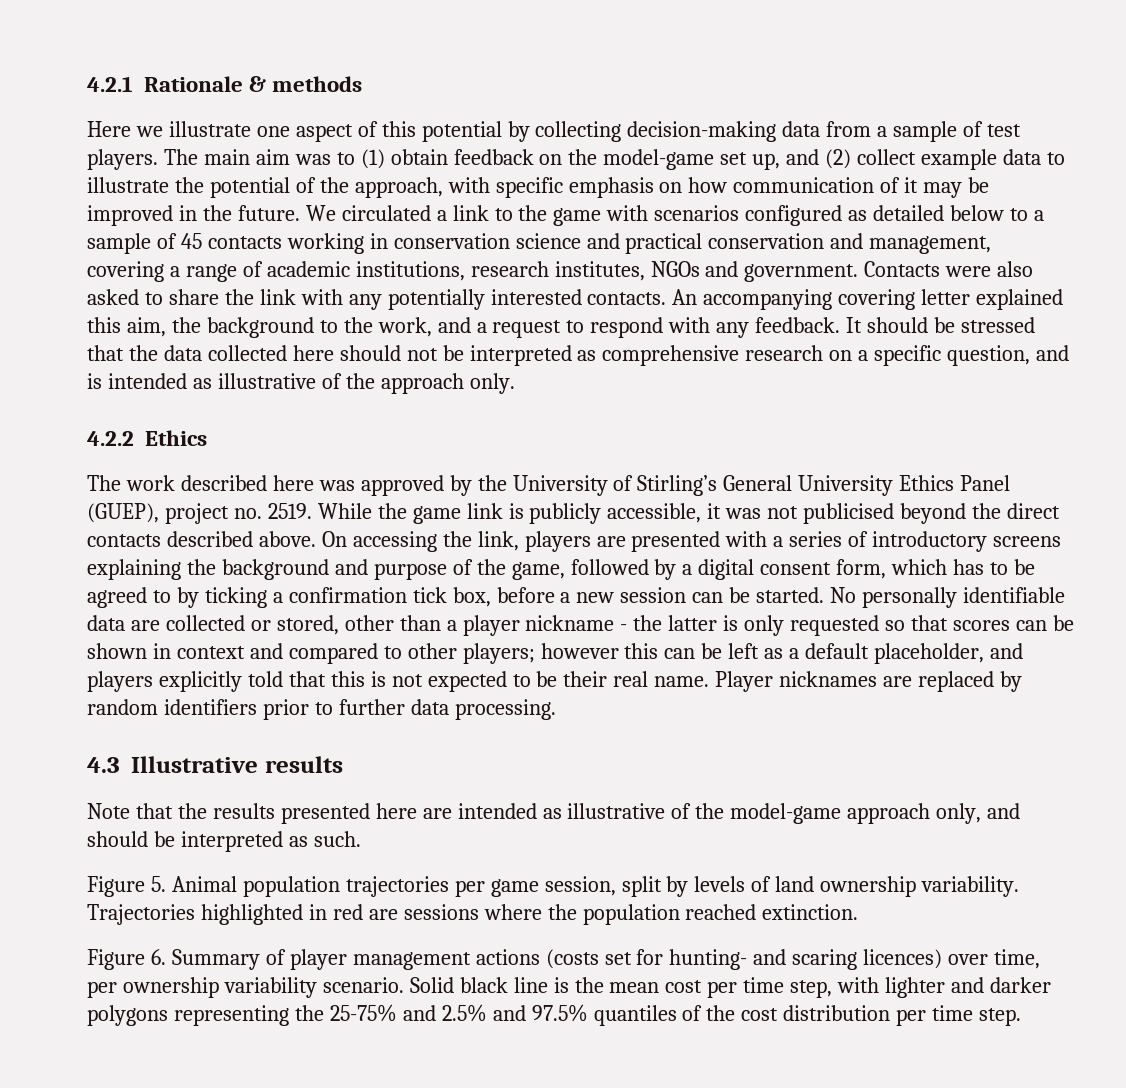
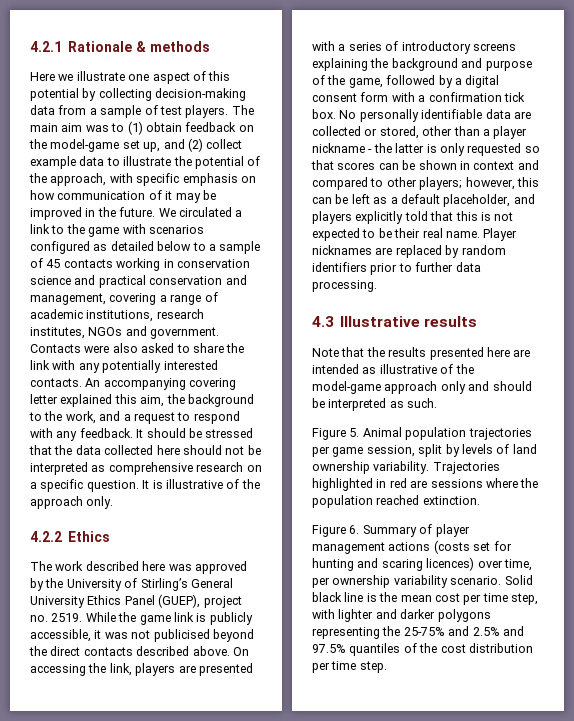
[947,345,1070,366] [87,373,212,389] question, and is intended as -> [86,480,163,492] question. It is
[836,559,1035,579] [87,587,825,608] form, which has to be agreed to by ticking a confirmation tick box, before a new session can be started. -> [360,92,525,102] [312,109,336,119] form with a confirmation tick box.
[540,643,619,659] however -> [465,177,515,190] however,
[936,803,982,824] only, -> [440,381,466,394] only
[669,949,748,970] hunting- -> [312,558,354,571] hunting

